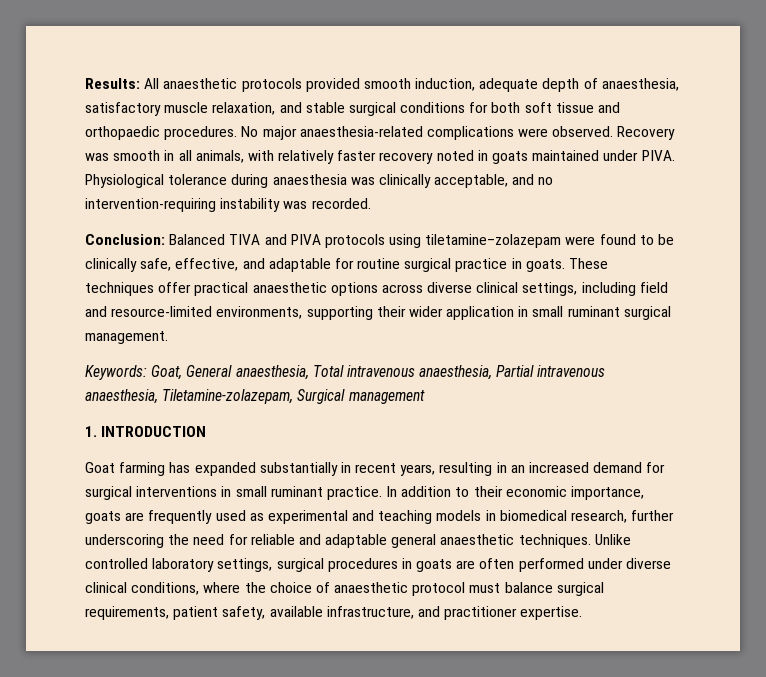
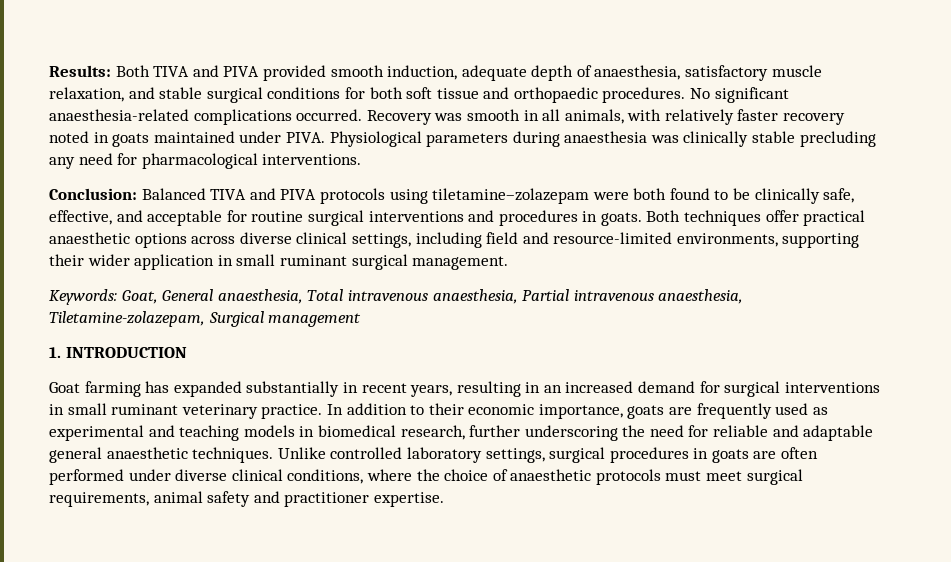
[144,78,302,92] All anaesthetic protocols -> [115,65,260,77] Both TIVA and PIVA
[262,126,297,140] major -> [714,87,789,103] significant
[518,126,614,137] were observed. -> [296,109,363,121] occurred.
[168,174,228,185] tolerance -> [426,133,509,147] parameters
[434,174,554,188] [85,198,371,212] acceptable, and no intervention-requiring instability was recorded. -> [752,131,876,147] [49,153,362,169] stable precluding any need for pharmacological interventions.
(596, 240) none -> [633,188,667,200] both
[268,258,331,272] adaptable -> [147,210,223,226] acceptable
[455,258,508,272] practice -> [368,210,578,226] interventions and procedures
[569,258,609,269] These -> [646,210,681,222] Both
(323, 491) none -> [181,404,258,419] veterinary
[412,582,604,596] [85,606,414,620] protocol must balance surgical requirements, patient safety, available infrastructure, -> [595,469,803,485] [49,491,251,507] protocols must meet surgical requirements, animal safety

